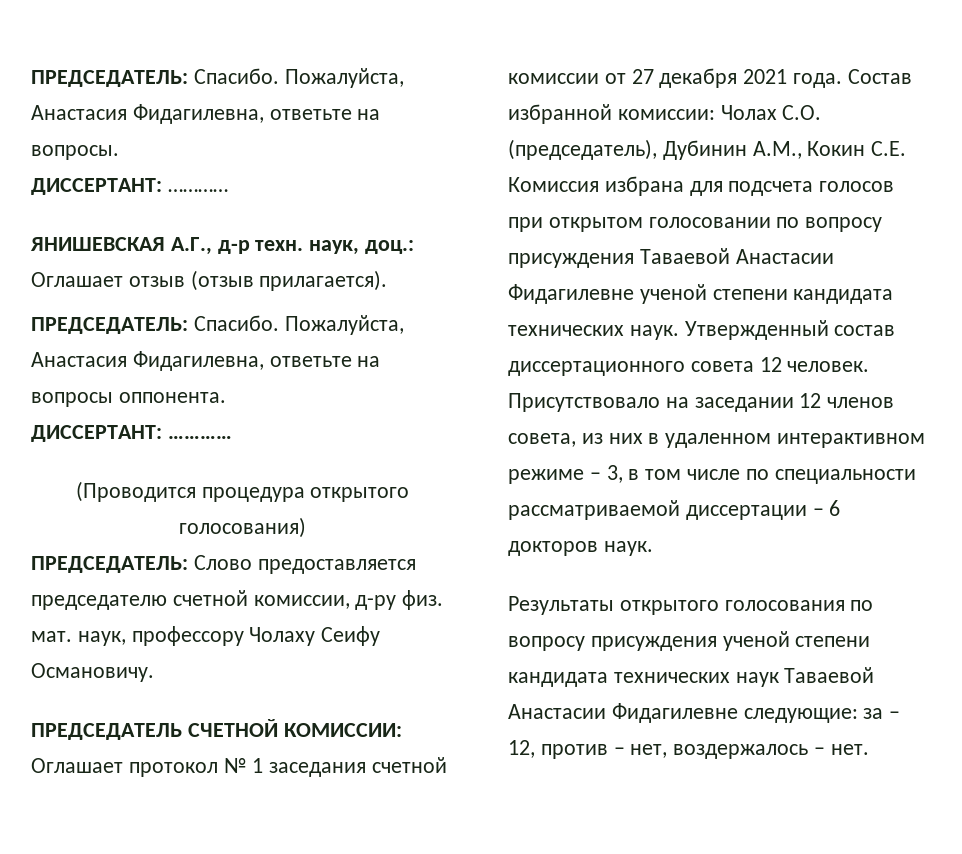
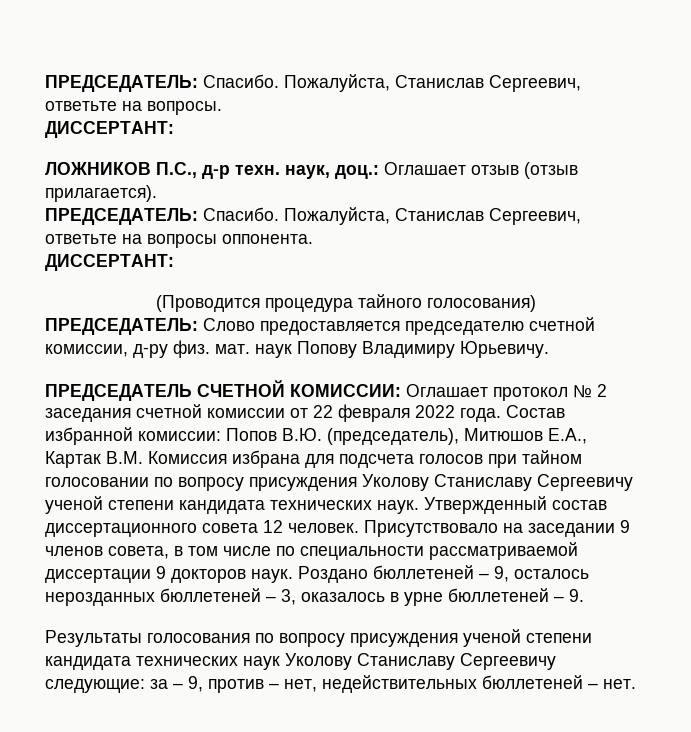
[31,68,404,88] [31,104,264,124] ПРЕДСЕДАТЕЛЬ: Спасибо. Пожалуйста, Анастасия Фидагилевна, -> [45,74,581,92] ПРЕДСЕДАТЕЛЬ: Спасибо. Пожалуйста, Станислав Сергеевич,
[167,189,228,192] [30,237,212,255] ………… // ЯНИШЕВСКАЯ А.Г., -> [45,162,197,178] // ЛОЖНИКОВ П.С.,
[31,351,264,371] Анастасия Фидагилевна, -> [395,208,581,225] Станислав Сергеевич,
[167,436,232,439] ………… -> (174, 262) none
[310,487,410,502] открытого -> [357,294,422,308] тайного
[77,626,381,646] [31,663,154,682] наук, профессору Чолаху Сеифу Османовичу. -> [255,341,549,358] наук Попову Владимиру Юрьевичу.
[252,758,264,773] 1 -> [597,384,607,397] 2
[631,68,788,88] 27 декабря 2021 -> [313,404,455,422] 22 февраля 2022
[720,105,822,120] [508,139,907,160] Чолах С.О. (председатель), Дубинин А.М., Кокин С.Е. -> [226,428,587,445] [45,451,143,468] Попов В.Ю. (председатель), Митюшов Е.А., Картак В.М.
[548,217,643,232] открытом -> [522,450,582,464] тайном
[639,248,834,264] [508,284,634,304] Таваевой Анастасии Фидагилевне -> [362,474,633,491] Уколову Станиславу Сергеевичу
[799,393,822,408] 12 -> [620,520,630,533] 9
[581,433,926,448] [508,465,623,484] из них в удаленном интерактивном режиме – 3, -> (169, 552) none
[812,500,841,516] – 6 -> [156,566,166,579] 9
(653, 548) none -> [298,565,589,583] [45,588,584,606] Роздано бюллетеней – 9, осталось нерозданных бюллетеней – 3, оказалось в урне бюллетеней – 9.
[619,600,719,615] открытого -> (142, 638) none
[784,667,875,683] [508,703,738,723] Таваевой Анастасии Фидагилевне -> [285,653,556,670] Уколову Станиславу Сергеевичу
[508,740,535,758] 12, -> [188,676,203,692] 9,
[673,744,809,759] воздержалось -> [322,675,583,693] недействительных бюллетеней

